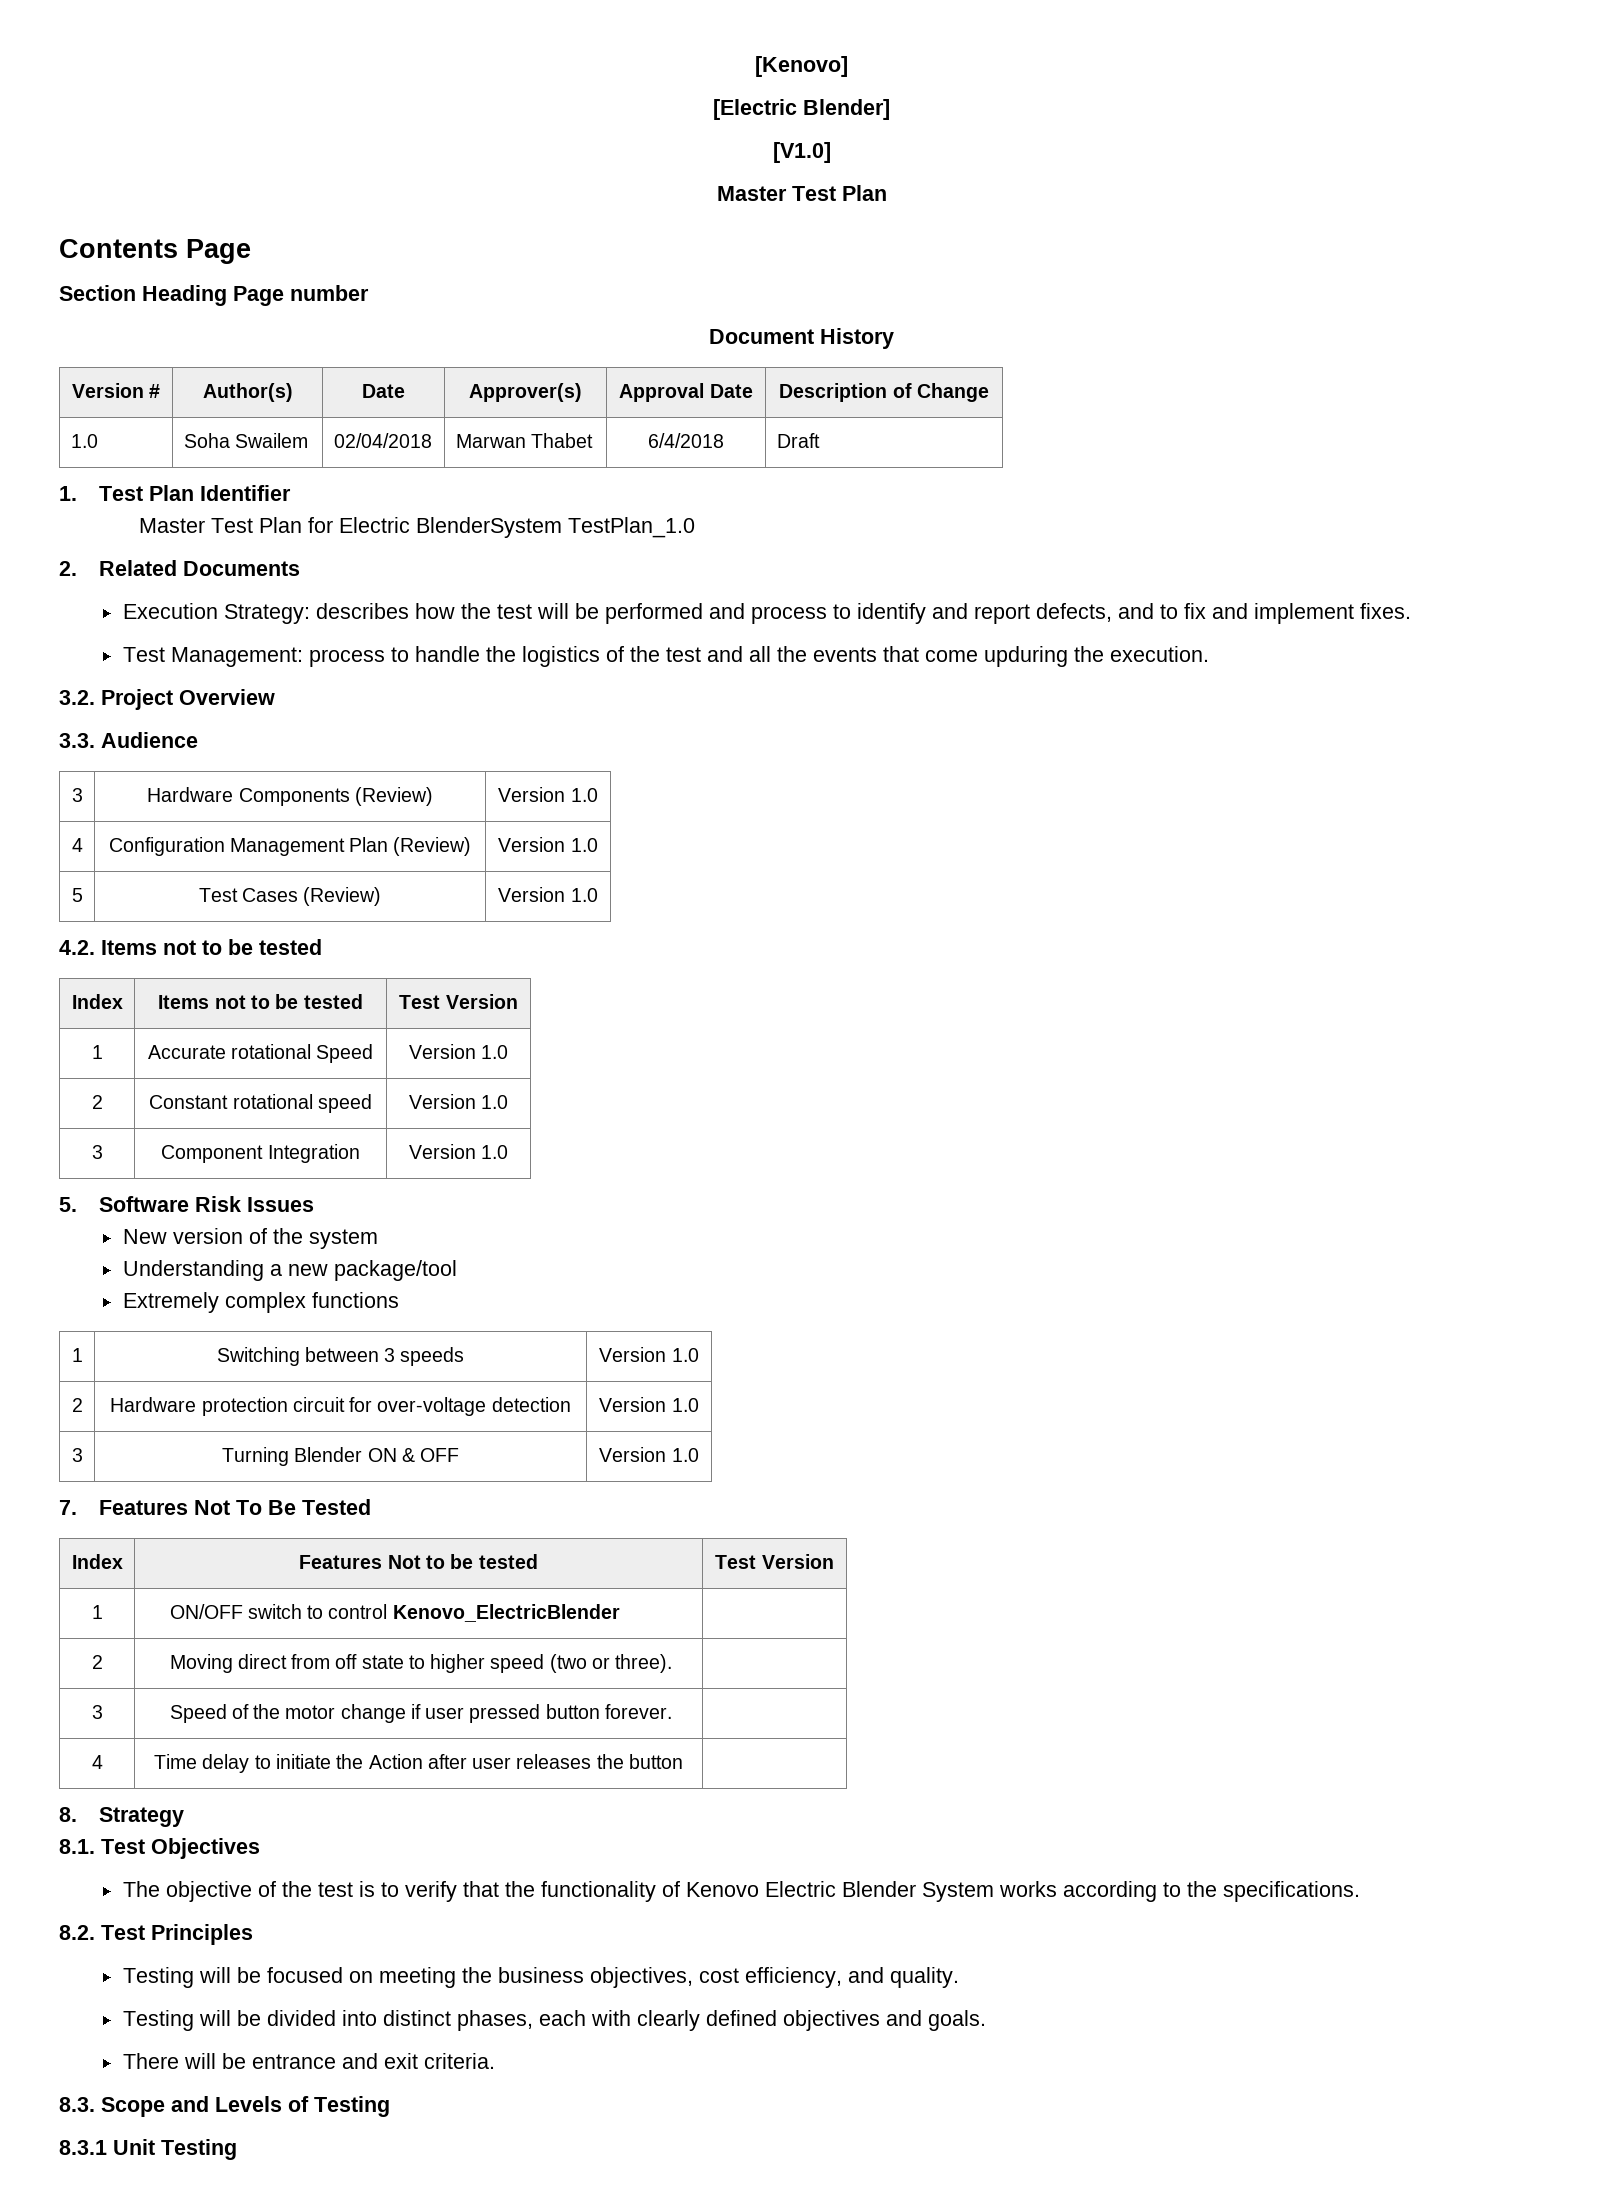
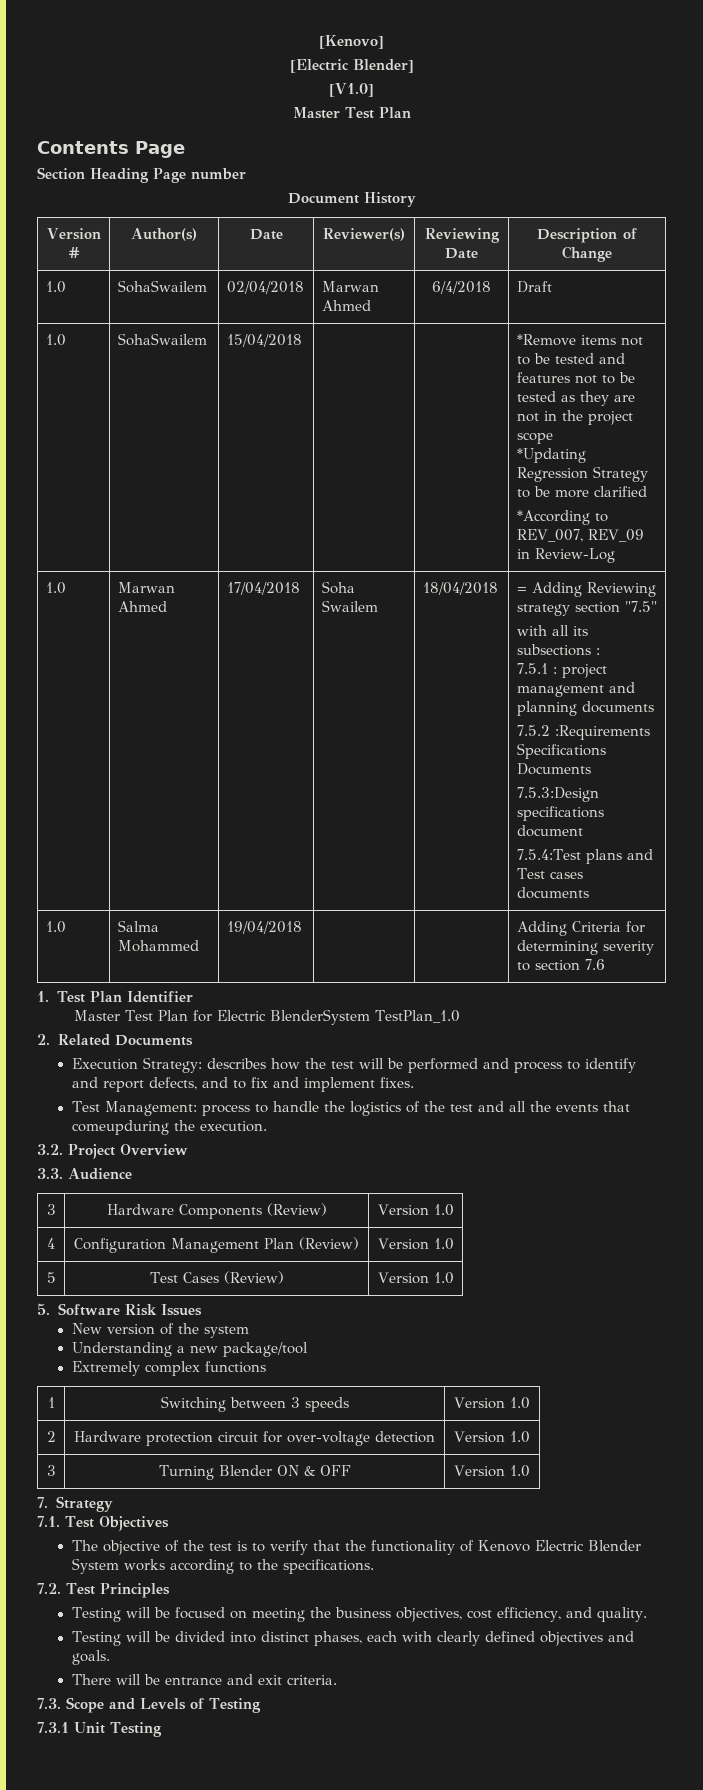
[469,383,582,402] [619,383,705,402] Approver(s) | Approval -> [323,228,405,241] [424,228,500,243] Reviewer(s) | Reviewing
[183,433,308,448] Soha Swailem -> [117,280,207,293] SohaSwailem
[530,433,593,448] Thabet -> [321,300,371,311] Ahmed
(820, 440) none -> [45,334,66,346] [117,333,207,346] [226,334,302,347] [516,334,643,346] [516,353,625,365] [516,372,635,384] [516,391,635,406] [516,410,633,425] [516,432,553,444] [516,448,586,463] [516,466,648,482] [516,486,647,498] [516,510,608,525] [516,529,644,542] [516,548,615,563] [45,582,66,594] [117,582,175,593] [117,601,167,612] [226,582,300,595] [321,581,355,594] [321,600,378,612] [422,582,498,595] [516,582,656,597] [516,601,657,616] [516,625,588,636] [516,644,600,656] [516,663,607,678] [516,682,635,697] [516,701,654,716] [516,725,650,740] [516,743,606,759] [516,763,591,775] [516,787,599,802] [516,806,604,821] [516,825,583,837] [516,849,653,864] [516,868,583,879] [516,887,589,899] [45,921,66,933] [117,920,159,932] [117,940,199,952] [226,921,302,934] [516,921,645,936] [516,940,654,955] [516,959,605,971] // 1.0 | SohaSwailem | 15/04/2018 | | | *Remove items not to be tested and features not to be tested as they are not in the project scope // *Updating Regression Strategy to be more clarified // *According to REV_007, REV_09 in Review-Log // 1.0 | Marwan Ahmed | 17/04/2018 | Soha Swailem | 18/04/2018 | = Adding Reviewing strategy section "7.5" // with all its subsections : // 7.5.1 : project management and planning documents // 7.5.2 :Requirements Specifications Documents // 7.5.3:Design specifications document // 7.5.4:Test plans and Test cases documents // 1.0 | Salma Mohammed | 19/04/2018 | | | Adding Criteria for determining severity to section 7.6
[924,646,1068,667] come upduring -> [71,1120,169,1135] comeupduring
[59,939,322,955] [71,994,123,1009] [158,994,363,1009] [399,994,518,1009] [91,1045,103,1059] [147,1044,374,1063] [408,1044,509,1059] [91,1095,103,1109] [149,1094,372,1113] [408,1094,509,1109] [91,1145,103,1159] [161,1144,360,1163] [408,1144,509,1159] // 4.2. Items not to be tested // Index | Items not to be tested | Test Version // 1 | Accurate rotational Speed | Version 1.0 // 2 | Constant rotational speed | Version 1.0 // 3 | Component Integration | Version 1.0 -> (454, 1278) none
[98,1499,371,1515] [71,1554,123,1569] [299,1554,538,1569] [715,1554,834,1569] [91,1605,103,1619] [169,1604,620,1622] [91,1655,103,1669] [169,1654,673,1673] [91,1705,103,1719] [169,1704,672,1723] [91,1755,103,1769] [154,1754,683,1773] [59,1807,77,1822] Features Not To Be Tested // Index | Features Not to be tested | Test Version // 1 | ON/OFF switch to control Kenovo_ElectricBlender | // 2 | Moving direct from off state to higher speed (two or three). | // 3 | Speed of the motor change if user pressed button forever. | // 4 | Time delay to initiate the Action after user releases the button | // 8. -> (48, 1502) none
[59,1839,95,1854] 8.1. -> [37,1516,60,1527] 7.1.
[59,1925,95,1940] 8.2. -> [37,1583,61,1594] 7.2.
[59,2097,95,2112] 8.3. -> [37,1698,61,1709] 7.3.
[59,2140,107,2155] 8.3.1 -> [37,1722,69,1733] 7.3.1

